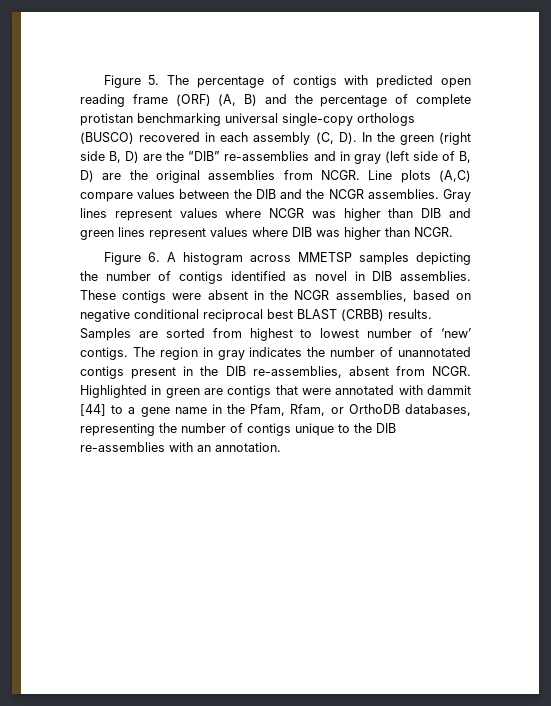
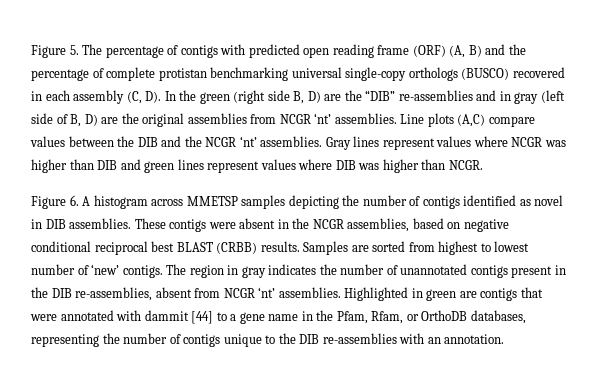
[321,170,360,180] NCGR. -> [279,113,397,124] NCGR ‘nt’ assemblies.
(364, 194) none -> [239,136,257,147] ‘nt’
[432,366,471,376] NCGR. -> [223,287,341,298] NCGR ‘nt’ assemblies.

